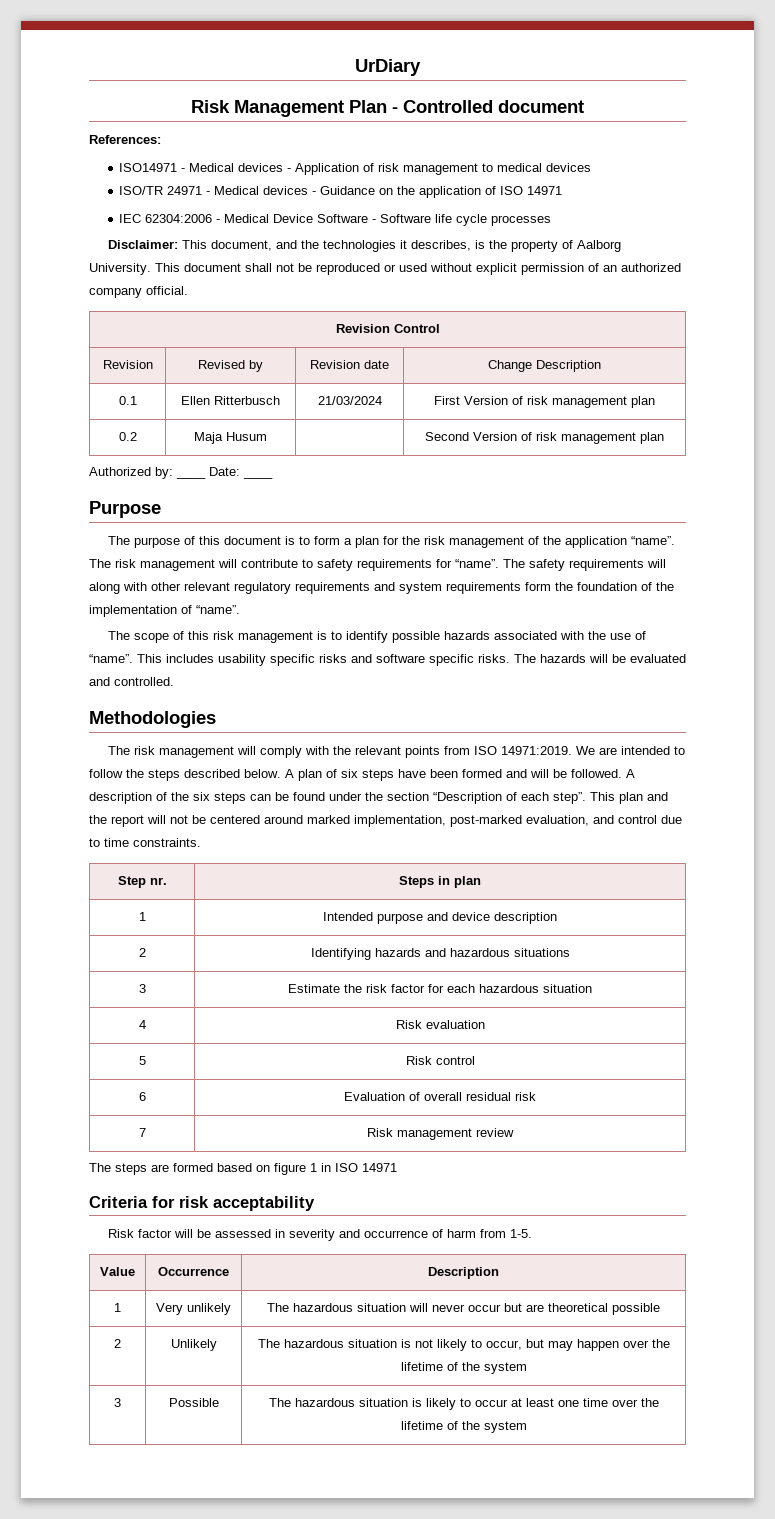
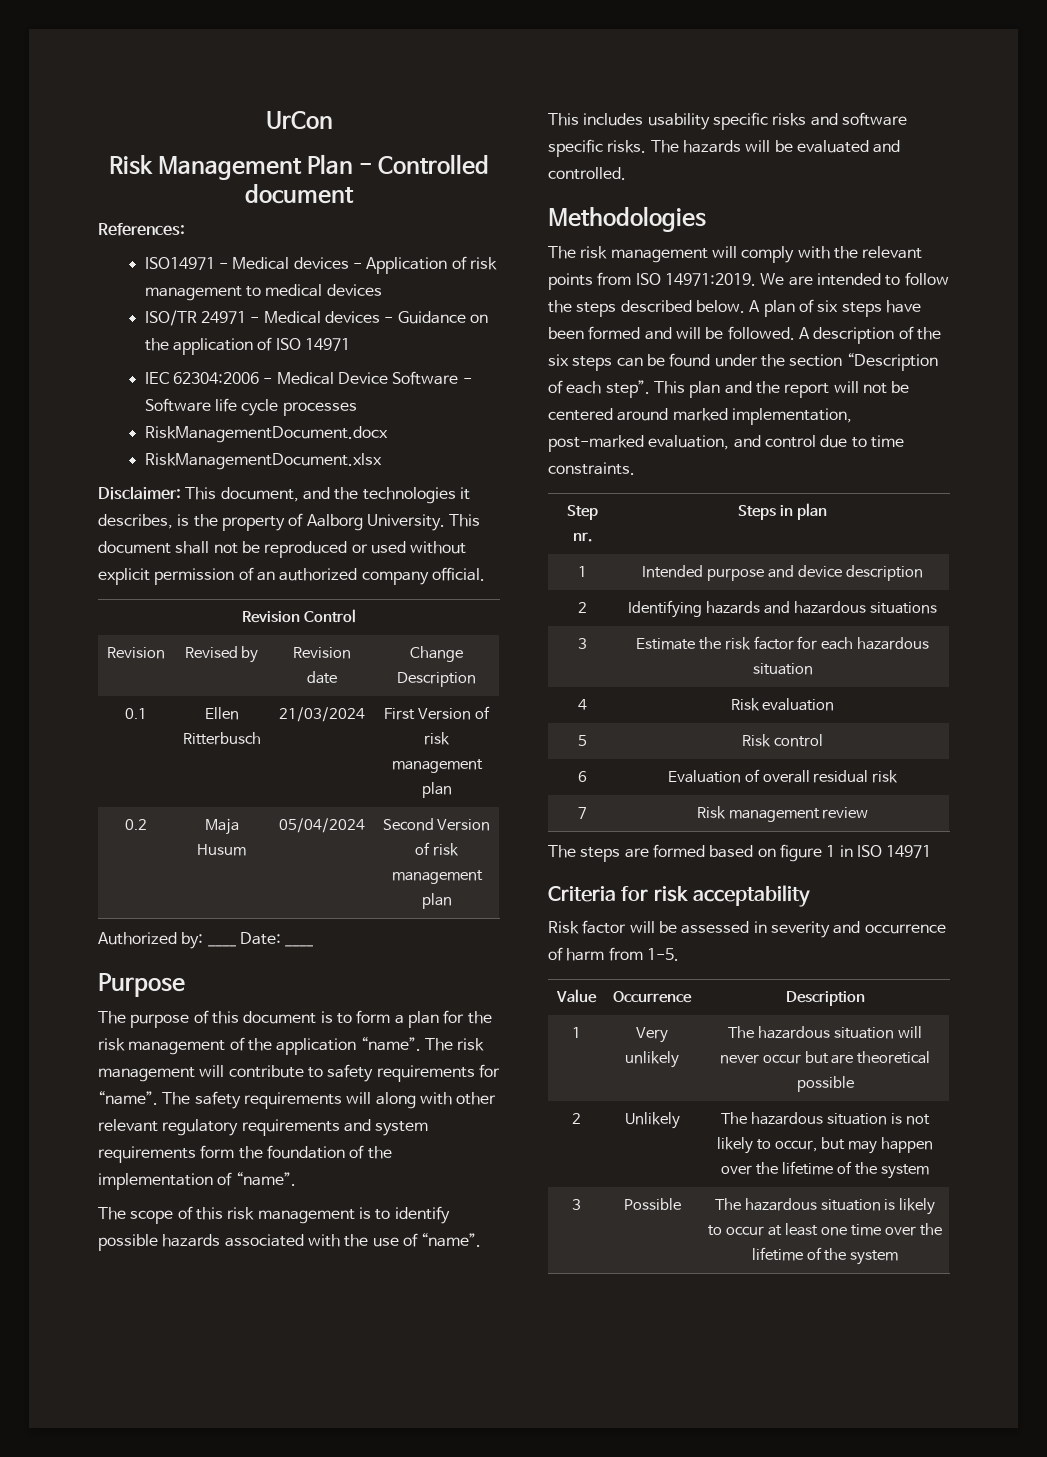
[355,59,421,76] UrDiary -> [265,111,333,129] UrCon
(552, 220) none -> [144,426,388,443] [144,453,382,470] // RiskManagementDocument.docx // RiskManagementDocument.xlsx
(267, 436) none -> [279,818,365,833] 05/04/2024

